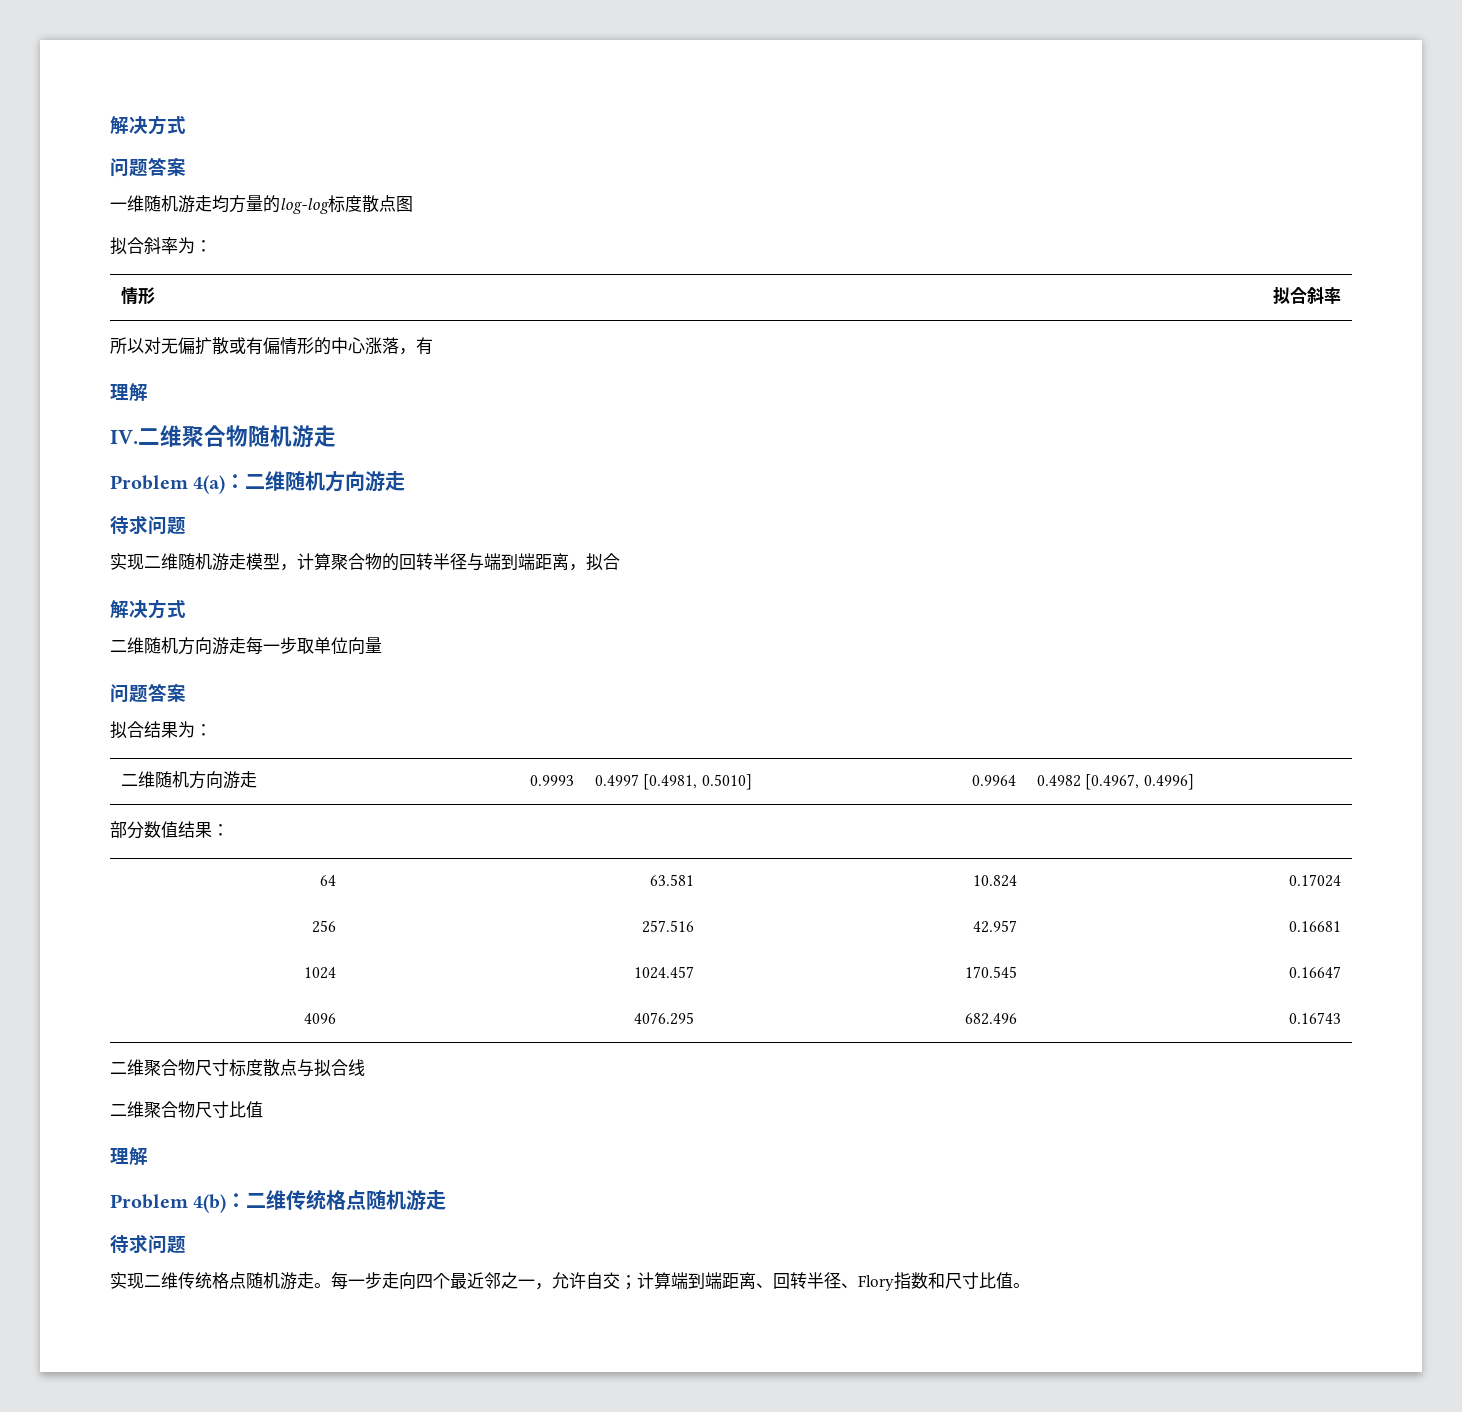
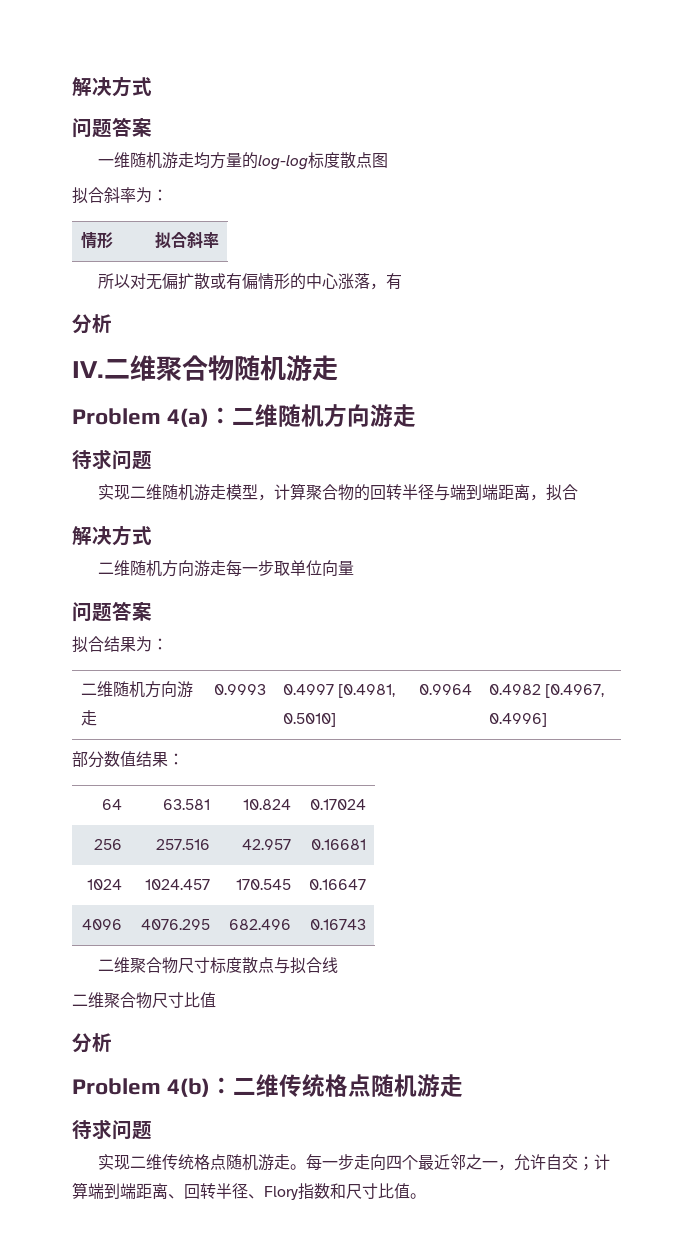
[110,383,148,401] 理解 -> [72,314,112,334] 分析
[110,1147,148,1165] 理解 -> [72,1033,112,1053] 分析

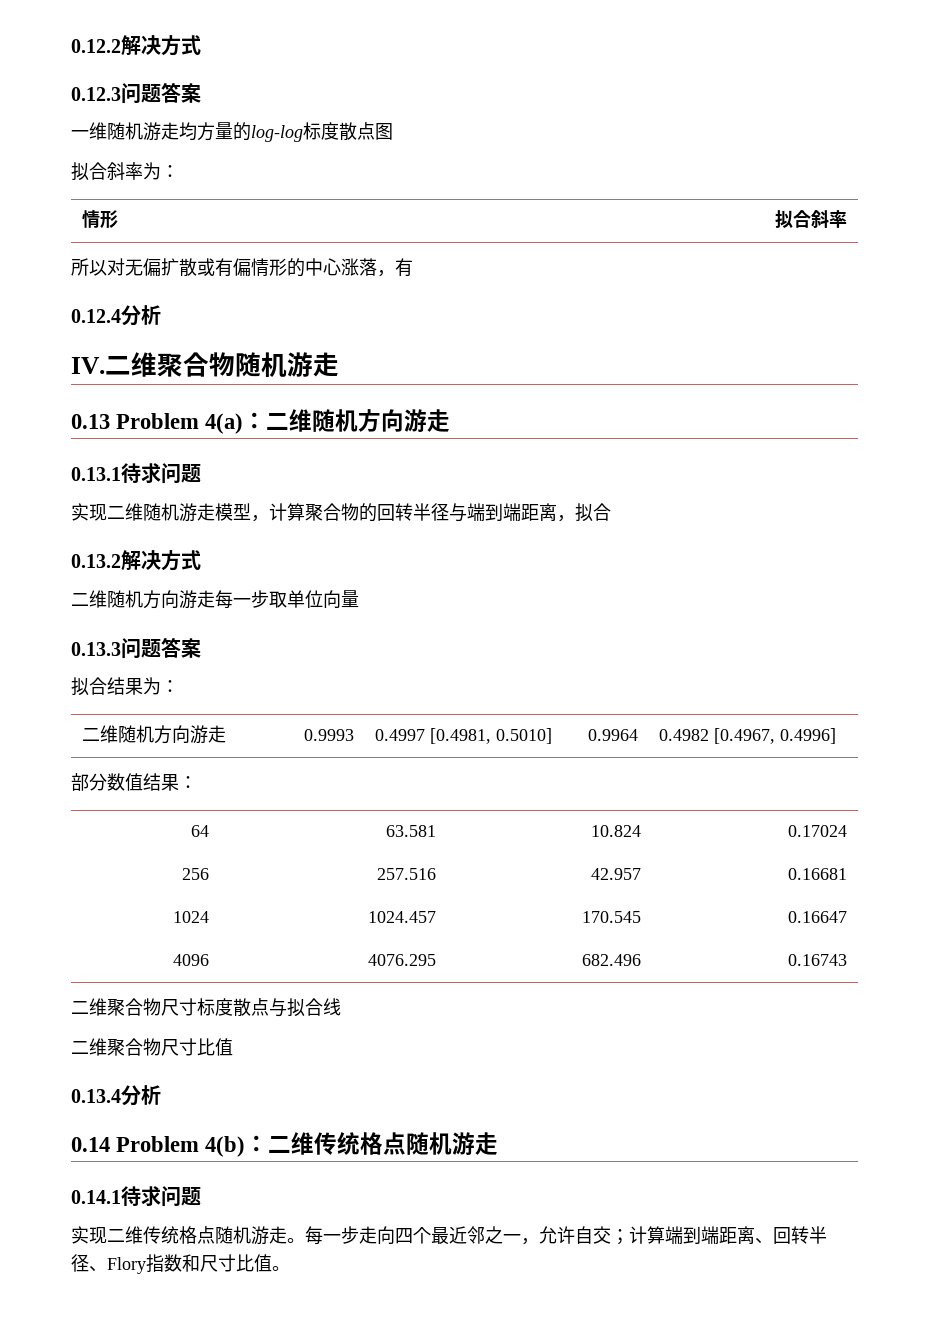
[72,76,152,97] 解决方式 // -> [71,35,201,56] [71,87,121,101] 0.12.2解决方式 // 0.12.3
(402, 281) none -> [71,309,121,323] 0.12.4
(338, 368) none -> [71,414,110,429] 0.13
(417, 415) none -> [71,467,121,481] 0.13.1
(578, 492) none -> [71,554,121,568] 0.13.2
(354, 568) none -> [71,642,121,656] 0.13.3
[72,1033,112,1053] 分析 // -> [71,1085,161,1106] [71,1137,110,1152] 0.13.4分析 // 0.14
(464, 1085) none -> [71,1190,121,1204] 0.14.1

